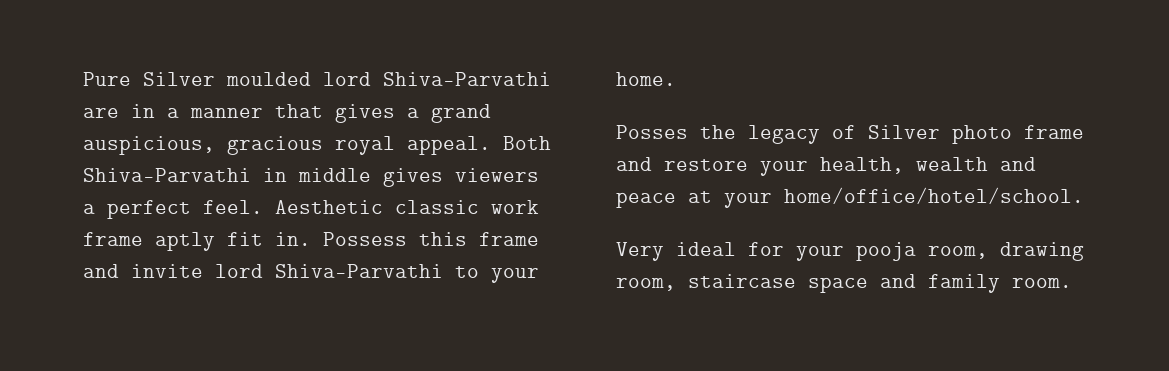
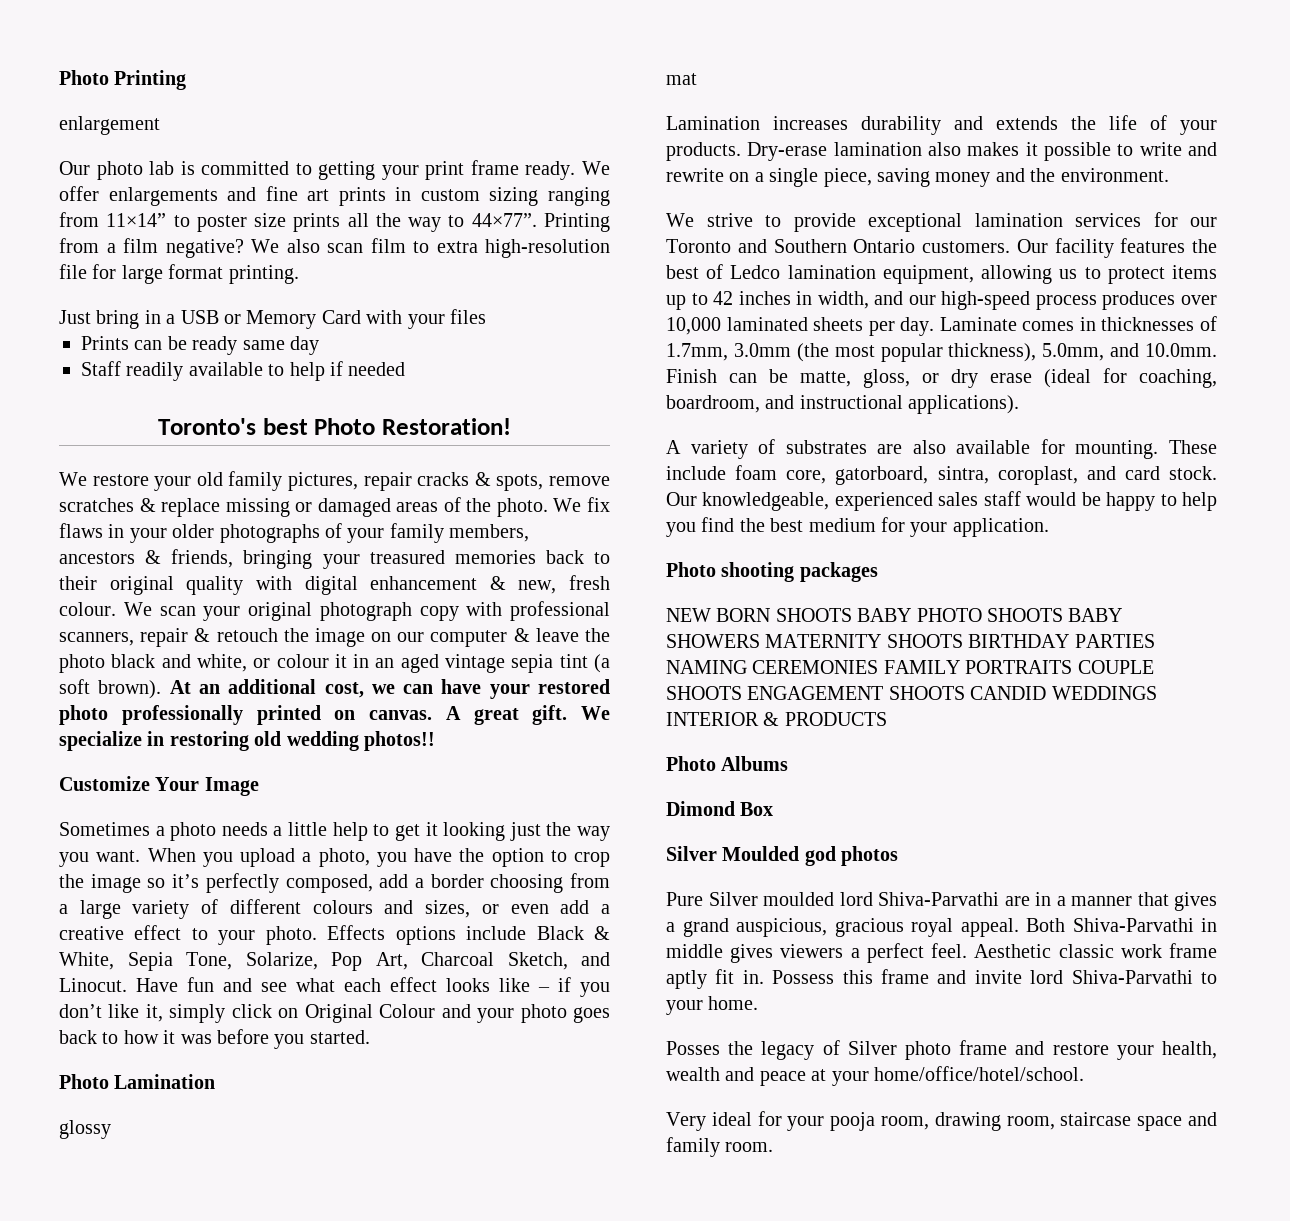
(83, 79) none -> [59,70,187,90] [59,116,160,135] [59,160,610,180] [59,186,610,206] [59,212,610,232] [59,238,610,258] [59,264,299,284] [59,309,486,329] [81,336,319,355] [81,361,406,381] [157,418,512,435] [59,471,611,491] [59,497,610,517] [59,523,530,543] [59,549,610,569] [59,575,610,595] [59,601,610,621] [59,628,610,647] [59,654,610,673] [59,679,611,699] [59,705,610,725] [59,731,435,751] [59,776,259,796] [59,822,610,841] [59,848,610,867] [59,873,610,893] [59,899,611,919] [59,925,611,945] [59,952,610,971] [59,977,610,997] [59,1004,610,1023] [59,1029,370,1049] [59,1074,216,1089] [59,1120,111,1139] [666,73,697,85] [666,115,1217,135] [666,142,1217,161] [666,168,1169,187] [666,212,1217,232] [666,238,1217,258] [666,264,1217,284] [666,291,1217,310] [666,316,1217,336] [666,343,1217,362] [666,368,1217,388] [666,395,1020,414] [666,439,1217,459] [666,465,1217,485] [666,491,1217,511] [666,517,1049,537] [666,562,878,582] [666,608,1123,622] [666,634,1155,648] [666,660,1154,674] [666,686,1157,700] [666,712,887,726] [666,756,789,771] [666,801,774,816] [666,846,899,866] Photo Printing // enlargement // Our photo lab is committed to getting your print frame ready. We offer enlargements and fine art prints in custom sizing ranging from 11×14” to poster size prints all the way to 44×77”. Printing from a film negative? We also scan film to extra high-resolution file for large format printing. // Just bring in a USB or Memory Card with your files // Prints can be ready same day // Staff readily available to help if needed // Toronto's best Photo Restoration! // We restore your old family pictures, repair cracks & spots, remove scratches & replace missing or damaged areas of the photo. We fix flaws in your older photographs of your family members, ancestors & friends, bringing your treasured memories back to their original quality with digital enhancement & new, fresh colour. We scan your original photograph copy with professional scanners, repair & retouch the image on our computer & leave the photo black and white, or colour it in an aged vintage sepia tint (a soft brown). At an additional cost, we can have your restored photo professionally printed on canvas. A great gift. We specialize in restoring old wedding photos!! // Customize Your Image // Sometimes a photo needs a little help to get it looking just the way you want. When you upload a photo, you have the option to crop the image so it’s perfectly composed, add a border choosing from a large variety of different colours and sizes, or even add a creative effect to your photo. Effects options include Black & White, Sepia Tone, Solarize, Pop Art, Charcoal Sketch, and Linocut. Have fun and see what each effect looks like – if you don’t like it, simply click on Original Colour and your photo goes back to how it was before you started. // Photo Lamination // glossy // mat // Lamination increases durability and extends the life of your products. Dry-erase lamination also makes it possible to write and rewrite on a single piece, saving money and the environment. // We strive to provide exceptional lamination services for our Toronto and Southern Ontario customers. Our facility features the best of Ledco lamination equipment, allowing us to protect items up to 42 inches in width, and our high-speed process produces over 10,000 laminated sheets per day. Laminate comes in thicknesses of 1.7mm, 3.0mm (the most popular thickness), 5.0mm, and 10.0mm. Finish can be matte, gloss, or dry erase (ideal for coaching, boardroom, and instructional applications). // A variety of substrates are also available for mounting. These include foam core, gatorboard, sintra, coroplast, and card stock. Our knowledgeable, experienced sales staff would be happy to help you find the best medium for your application. // Photo shooting packages // NEW BORN SHOOTS BABY PHOTO SHOOTS BABY SHOWERS MATERNITY SHOOTS BIRTHDAY PARTIES NAMING CEREMONIES FAMILY PORTRAITS COUPLE SHOOTS ENGAGEMENT SHOOTS CANDID WEDDINGS INTERIOR & PRODUCTS // Photo Albums // Dimond Box // Silver Moulded god photos //

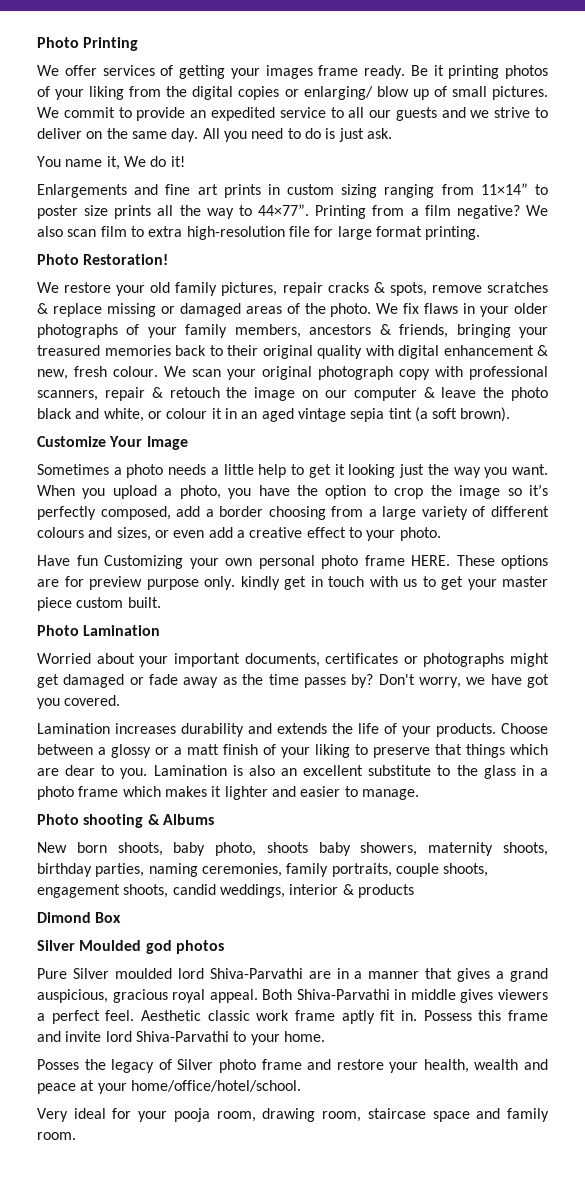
[59,116,160,135] [59,161,312,180] enlargement // Our photo lab is committed to -> [37,65,174,76] We offer services of
[425,161,465,180] print -> [265,65,313,79] images
[582,161,610,175] [59,186,218,206] We offer enlargements -> [410,65,548,79] [37,86,549,100] [37,107,548,121] [37,128,392,142] [37,156,185,170] [37,184,127,198] Be it printing photos of your liking from the digital copies or enlarging/ blow up of small pictures. We commit to provide an expedited service to all our guests and we strive to deliver on the same day. All you need to do is just ask. // You name it, We do it! // Enlargements
[59,309,486,329] [81,336,319,355] [81,361,406,381] [157,418,308,435] Just bring in a USB or Memory Card with your files // Prints can be ready same day // Staff readily available to help if needed // Toronto's best -> (481, 233) none
[169,679,611,699] [59,705,610,725] [59,731,435,751] At an additional cost, we can have your restored photo professionally printed on canvas. A great gift. We specialize in restoring old wedding photos!! -> (511, 414) none
[327,925,611,945] [59,952,610,971] [59,977,610,997] [59,1004,610,1023] [59,1029,370,1049] [59,1074,216,1089] [59,1120,111,1139] [666,73,697,85] Effects options include Black & White, Sepia Tone, Solarize, Pop Art, Charcoal Sketch, and Linocut. Have fun and see what each effect looks like – if you don’t like it, simply click on Original Colour and your photo goes back to how it was before you started. // Photo Lamination // glossy // mat -> [37,555,548,569] [37,576,548,590] [37,597,161,611] [37,625,161,636] [37,653,549,667] [37,674,549,688] [37,695,121,709] // Have fun Customizing your own personal photo frame HERE. These options are for preview purpose only. kindly get in touch with us to get your master piece custom built. // Photo Lamination // Worried about your important documents, certificates or photographs might get damaged or fade away as the time passes by? Don't worry, we have got you covered.
[747,142,1217,161] [666,168,1169,187] [666,212,1217,232] [666,238,1217,258] [666,264,1217,284] [666,291,1217,310] [666,316,1217,336] [666,343,1217,362] [666,368,1217,388] [666,395,1020,414] [666,439,1217,459] [666,465,1217,485] [666,491,1217,511] [666,517,1049,537] [666,562,878,582] [666,608,1123,622] [666,634,1155,648] [666,660,1154,674] [666,686,1157,700] [666,712,887,726] [666,756,789,771] Dry-erase lamination also makes it possible to write and rewrite on a single piece, saving money and the environment. // We strive to provide exceptional lamination services for our Toronto and Southern Ontario customers. Our facility features the best of Ledco lamination equipment, allowing us to protect items up to 42 inches in width, and our high-speed process produces over 10,000 laminated sheets per day. Laminate comes in thicknesses of 1.7mm, 3.0mm (the most popular thickness), 5.0mm, and 10.0mm. Finish can be matte, gloss, or dry erase (ideal for coaching, boardroom, and instructional applications). // A variety of substrates are also available for mounting. These include foam core, gatorboard, sintra, coroplast, and card stock. Our knowledgeable, experienced sales staff would be happy to help you find the best medium for your application. // Photo shooting packages // NEW BORN SHOOTS BABY PHOTO SHOOTS BABY SHOWERS MATERNITY SHOOTS BIRTHDAY PARTIES NAMING CEREMONIES FAMILY PORTRAITS COUPLE SHOOTS ENGAGEMENT SHOOTS CANDID WEDDINGS INTERIOR & PRODUCTS // Photo Albums -> [501,723,548,734] [37,744,548,758] [37,765,549,779] [37,786,419,800] [37,814,214,828] [37,842,548,856] [37,863,489,877] [37,884,414,898] Choose between a glossy or a matt finish of your liking to preserve that things which are dear to you. Lamination is also an excellent substitute to the glass in a photo frame which makes it lighter and easier to manage. // Photo shooting & Albums // New born shoots, baby photo, shoots baby showers, maternity shoots, birthday parties, naming ceremonies, family portraits, couple shoots, engagement shoots, candid weddings, interior & products

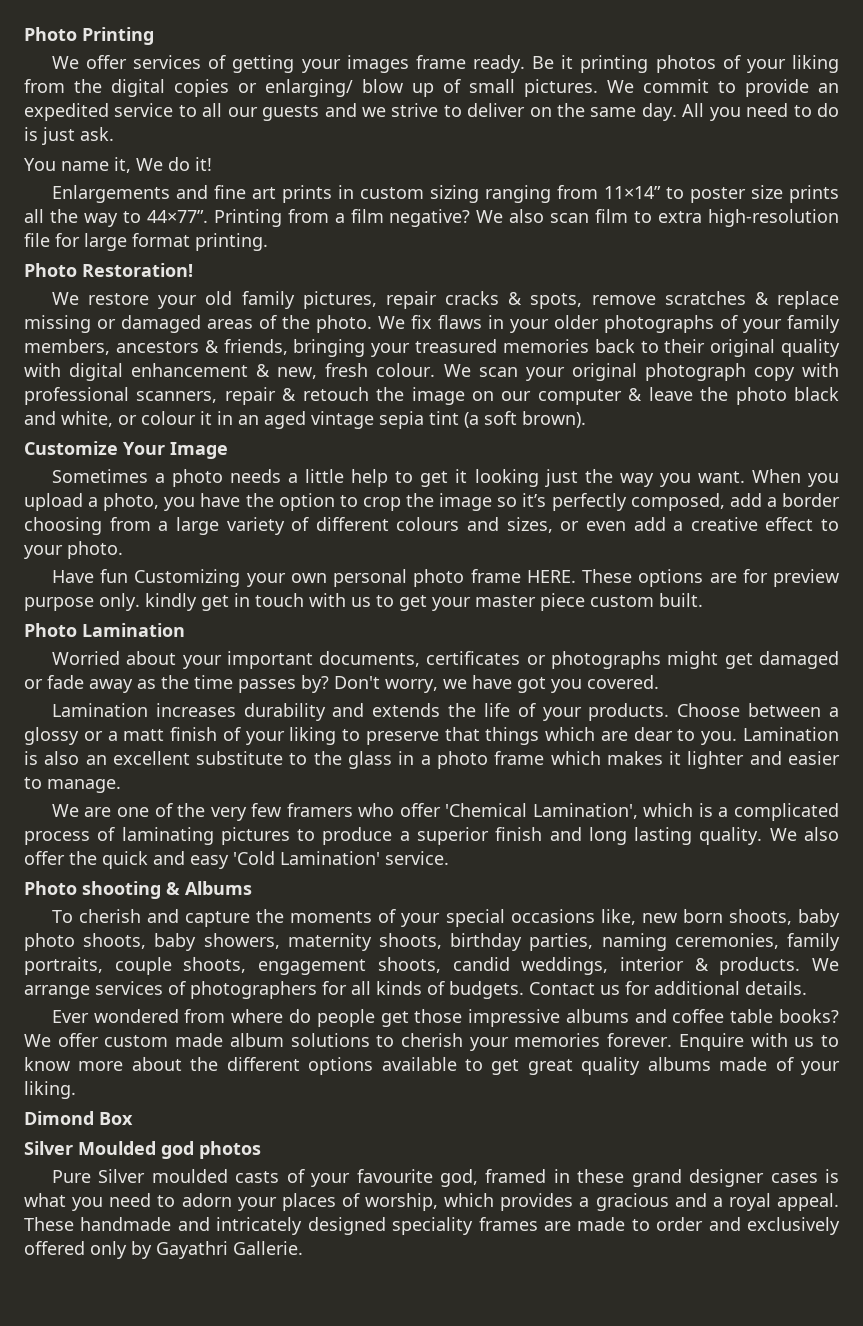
[37,814,214,828] [37,842,67,853] Photo shooting & Albums // New -> [51,803,840,821] [24,827,840,845] [24,851,449,869] [24,881,252,899] [51,909,677,927] We are one of the very few framers who offer 'Chemical Lamination', which is a complicated process of laminating pictures to produce a superior finish and long lasting quality. We also offer the quick and easy 'Cold Lamination' service. // Photo shooting & Albums // To cherish and capture the moments of your special occasions like, new
[215,842,308,856] photo, shoots -> [24,933,147,951] photo shoots,
[357,884,414,898] products -> [719,957,840,975] [24,981,807,999] [51,1009,840,1027] [24,1033,839,1051] [24,1057,841,1075] [24,1081,76,1099] products. We arrange services of photographers for all kinds of budgets. Contact us for additional details. // Ever wondered from where do people get those impressive albums and coffee table books? We offer custom made album solutions to cherish your memories forever. Enquire with us to know more about the different options available to get great quality albums made of your liking.
[177,968,549,982] [37,989,548,1003] [37,1010,549,1024] [37,1031,325,1045] [37,1059,548,1073] [37,1080,301,1094] [37,1108,550,1122] [37,1132,76,1140] lord Shiva-Parvathi are in a manner that gives a grand auspicious, gracious royal appeal. Both Shiva-Parvathi in middle gives viewers a perfect feel. Aesthetic classic work frame aptly fit in. Possess this frame and invite lord Shiva-Parvathi to your home. // Posses the legacy of Silver photo frame and restore your health, wealth and peace at your home/office/hotel/school. // Very ideal for your pooja room, drawing room, staircase space and family room. -> [235,1169,840,1187] [24,1193,839,1211] [24,1217,840,1235] [24,1241,303,1259] casts of your favourite god, framed in these grand designer cases is what you need to adorn your places of worship, which provides a gracious and a royal appeal. These handmade and intricately designed speciality frames are made to order and exclusively offered only by Gayathri Gallerie.

